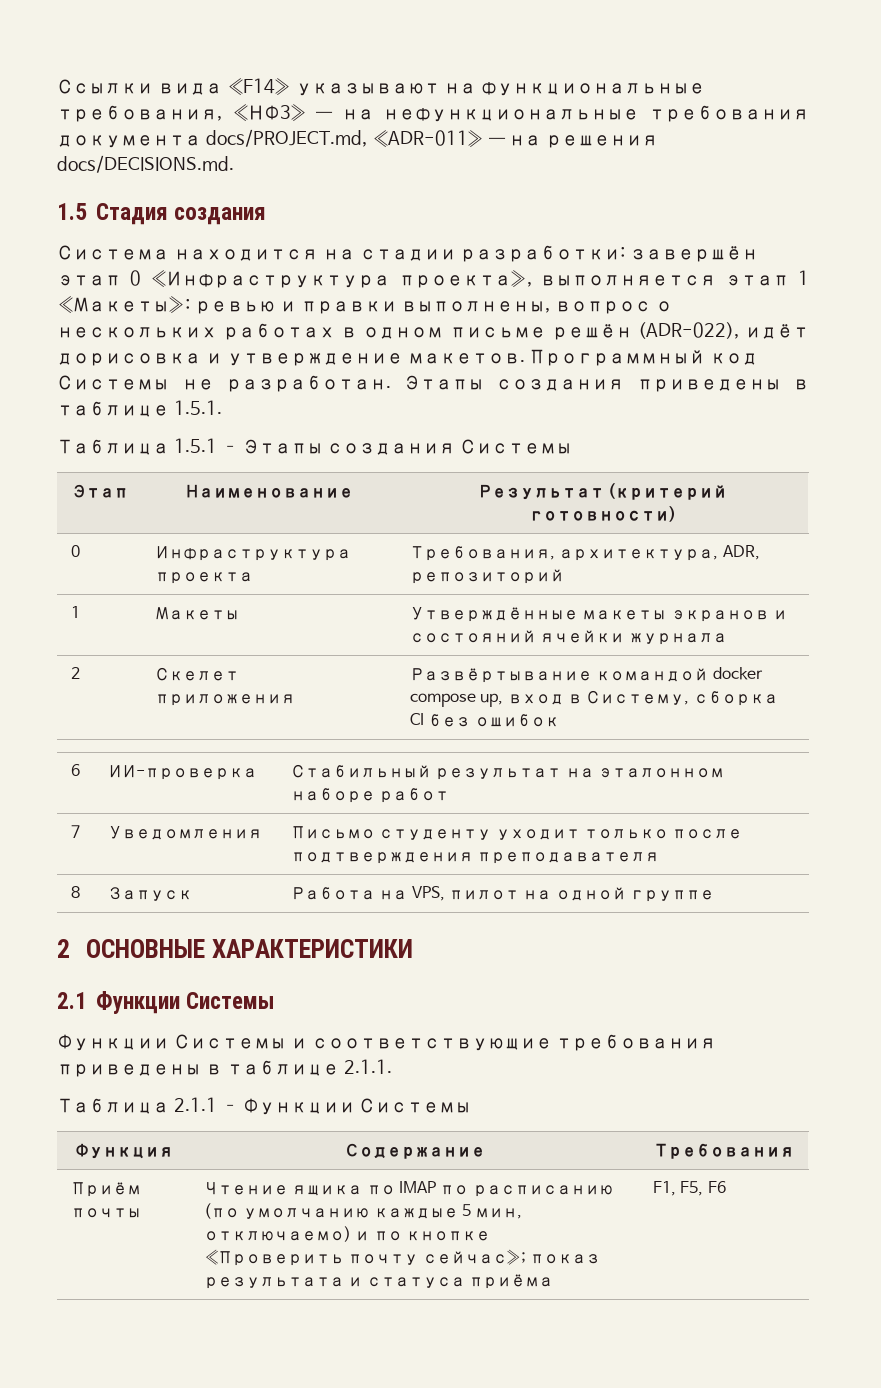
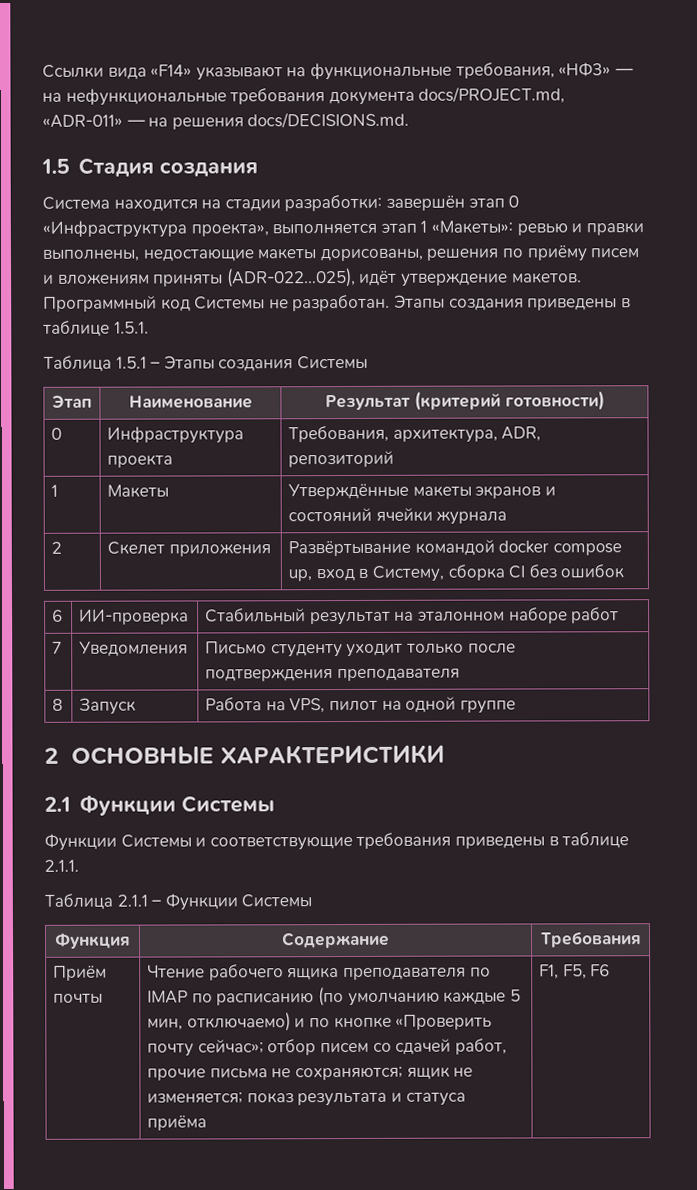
[555,301,673,314] [57,322,809,340] [57,353,222,366] вопрос о нескольких работах в одном письме решён (ADR-022), идёт дорисовка и -> [142,245,640,262] [43,267,398,288] недостающие макеты дорисованы, решения по приёму писем и вложениям приняты (ADR-022…025), идёт
[292,1185,363,1196] ящика -> [208,964,466,981] рабочего ящика преподавателя
(526, 1257) none -> [267,1038,507,1056] [147,1066,474,1081] [147,1092,244,1104] отбор писем со сдачей работ, прочие письма не сохраняются; ящик не изменяется;

